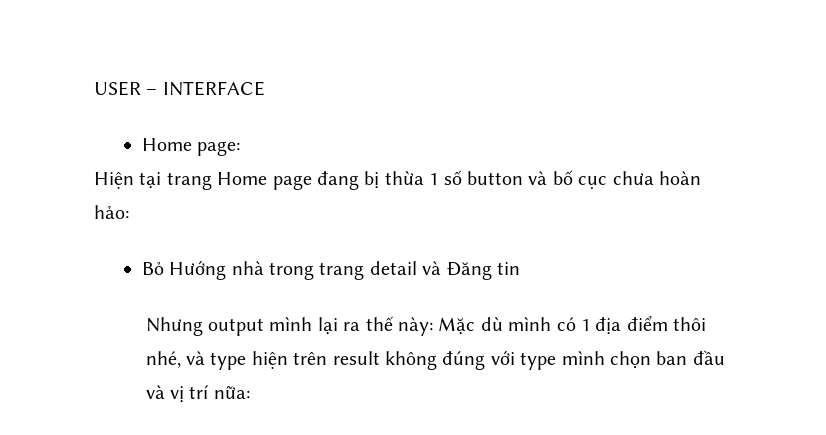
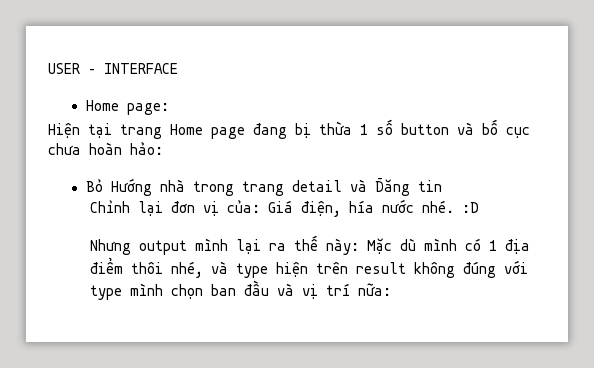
(520, 268) none -> [90,199,480,217] // Chỉnh lại đơn vị của: Giá điện, hía nước nhé. :D

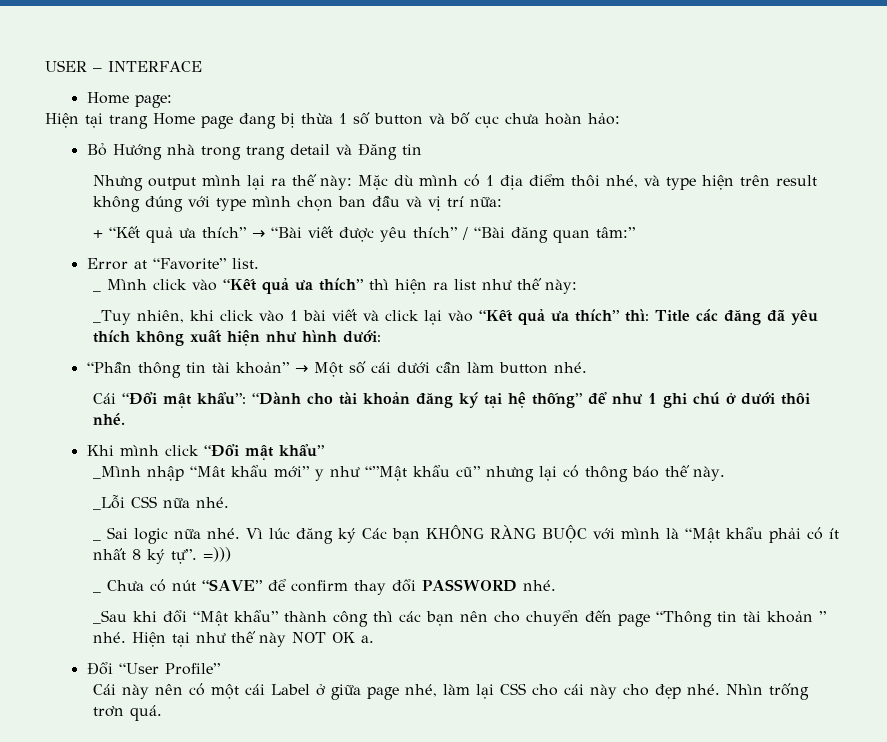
[90,199,480,217] // Chỉnh lại đơn vị của: Giá điện, hía nước nhé. :D -> (422, 149) none
(392, 289) none -> [92,226,635,243] [86,258,259,270] [92,290,101,292] [106,278,577,294] [92,309,818,325] [92,330,381,346] [86,361,587,378] [92,392,810,408] [92,413,125,425] [86,444,324,460] [92,465,725,482] [92,495,229,510] [92,539,101,541] [106,525,839,544] [92,547,231,564] [92,591,101,593] [106,579,556,595] [92,610,826,627] [92,631,374,647] [86,662,220,675] [92,683,809,700] [92,705,162,721] // + “Kết quả ưa thích” → “Bài viết được yêu thích” / “Bài đăng quan tâm:” // Error at “Favorite” list. // _ Mình click vào “Kết quả ưa thích” thì hiện ra list như thế này: // _Tuy nhiên, khi click vào 1 bài viết và click lại vào “Kết quả ưa thích” thì: Title các đăng đã yêu thích không xuất hiện như hình dưới: // “Phần thông tin tài khoản” → Một số cái dưới cần làm button nhé. // Cái “Đổi mật khẩu”: “Dành cho tài khoản đăng ký tại hệ thống” để như 1 ghi chú ở dưới thôi nhé. // Khi mình click “Đổi mật khẩu” // _Mình nhập “Mât khẩu mới” y như “”Mật khẩu cũ” nhưng lại có thông báo thế này. // _Lỗi CSS nữa nhé. // _ Sai logic nữa nhé. Vì lúc đăng ký Các bạn KHÔNG RÀNG BUỘC với mình là “Mật khẩu phải có ít nhất 8 ký tự”. =))) // _ Chưa có nút “SAVE” để confirm thay đổi PASSWORD nhé. // _Sau khi đổi “Mật khẩu” thành công thì các bạn nên cho chuyển đến page “Thông tin tài khoản ” nhé. Hiện tại như thế này NOT OK a. // Đổi “User Profile” // Cái này nên có một cái Label ở giữa page nhé, làm lại CSS cho cái này cho đẹp nhé. Nhìn trống trơn quá.

